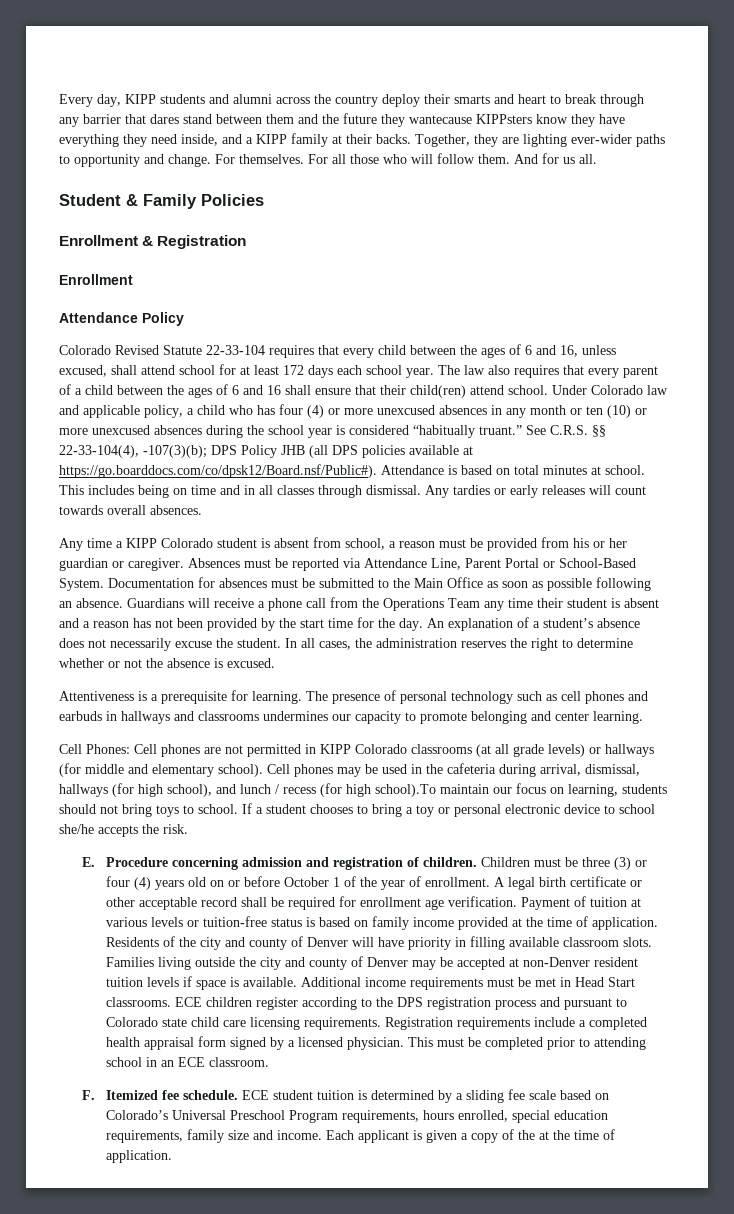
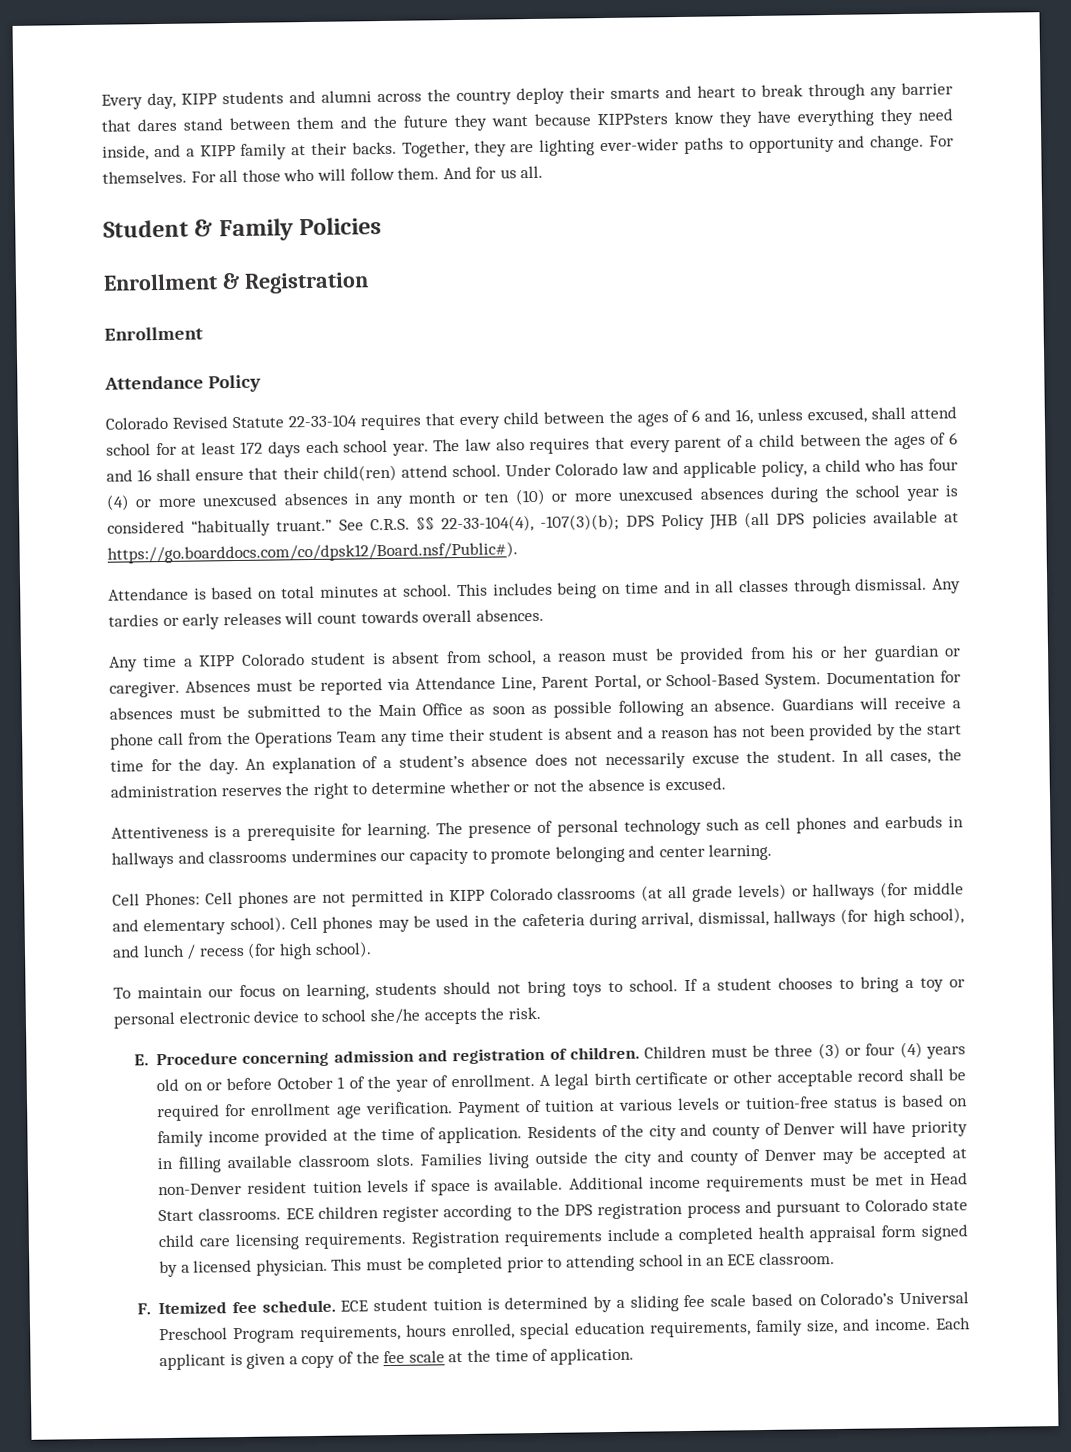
[409,115,472,124] wantecause -> [491,113,591,127] want because
(377, 471) none -> (518, 552) //
[505,558,539,568] Portal -> [593,674,641,691] Portal,
[375,784,436,797] school).To -> [314,941,372,958] [113,987,131,999] school). // To
[227,1130,249,1140] size -> [807,1319,839,1335] size,
(535, 1135) none -> [383,1350,445,1364] fee scale

